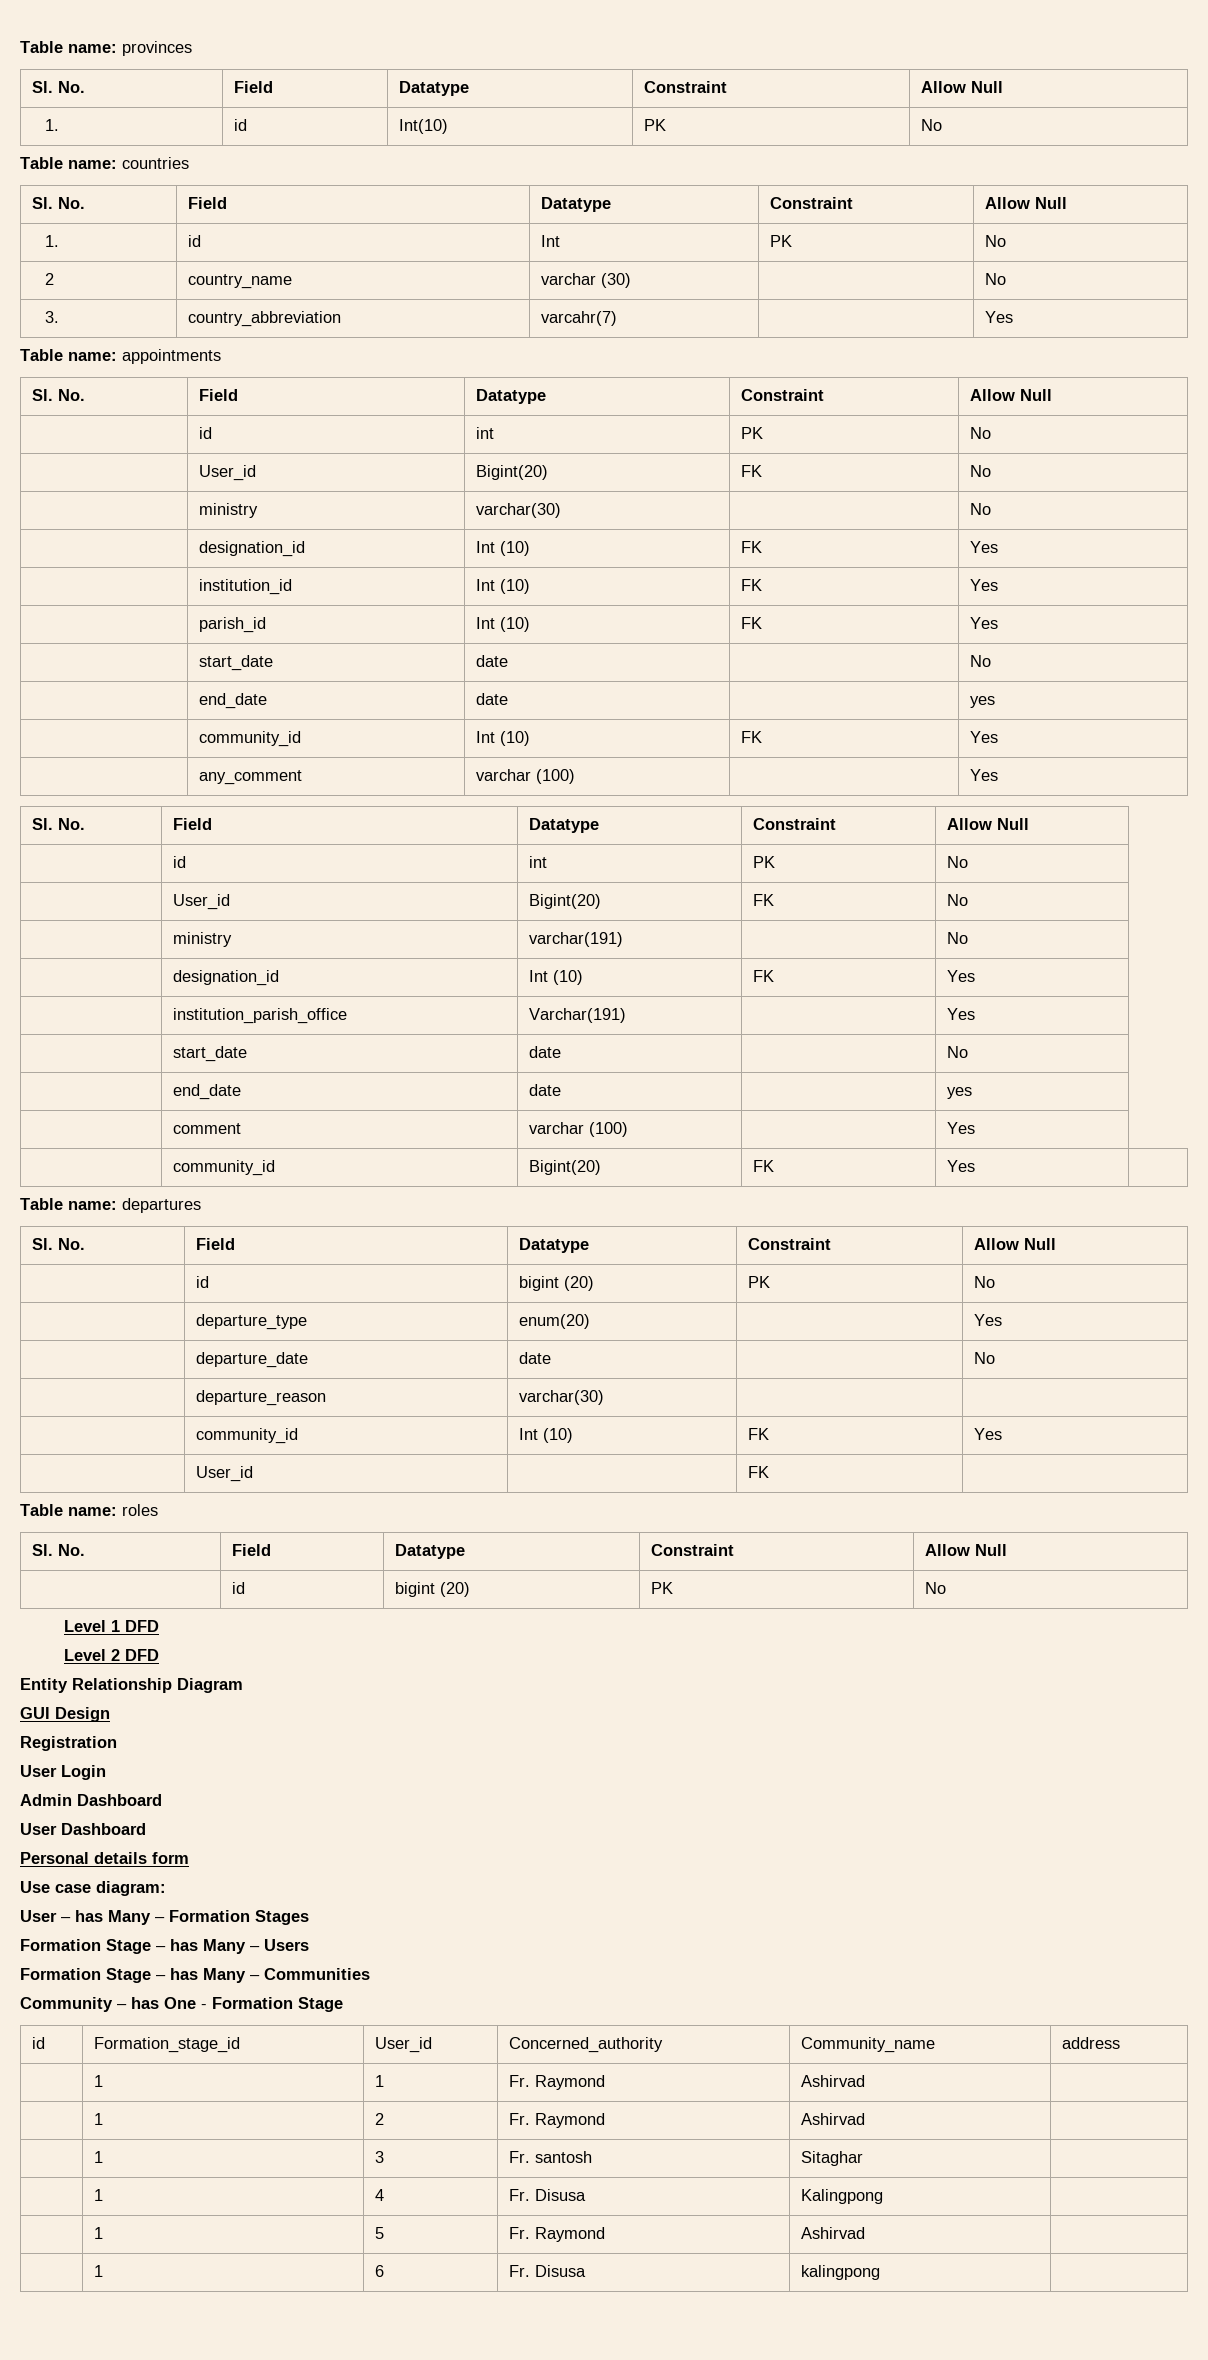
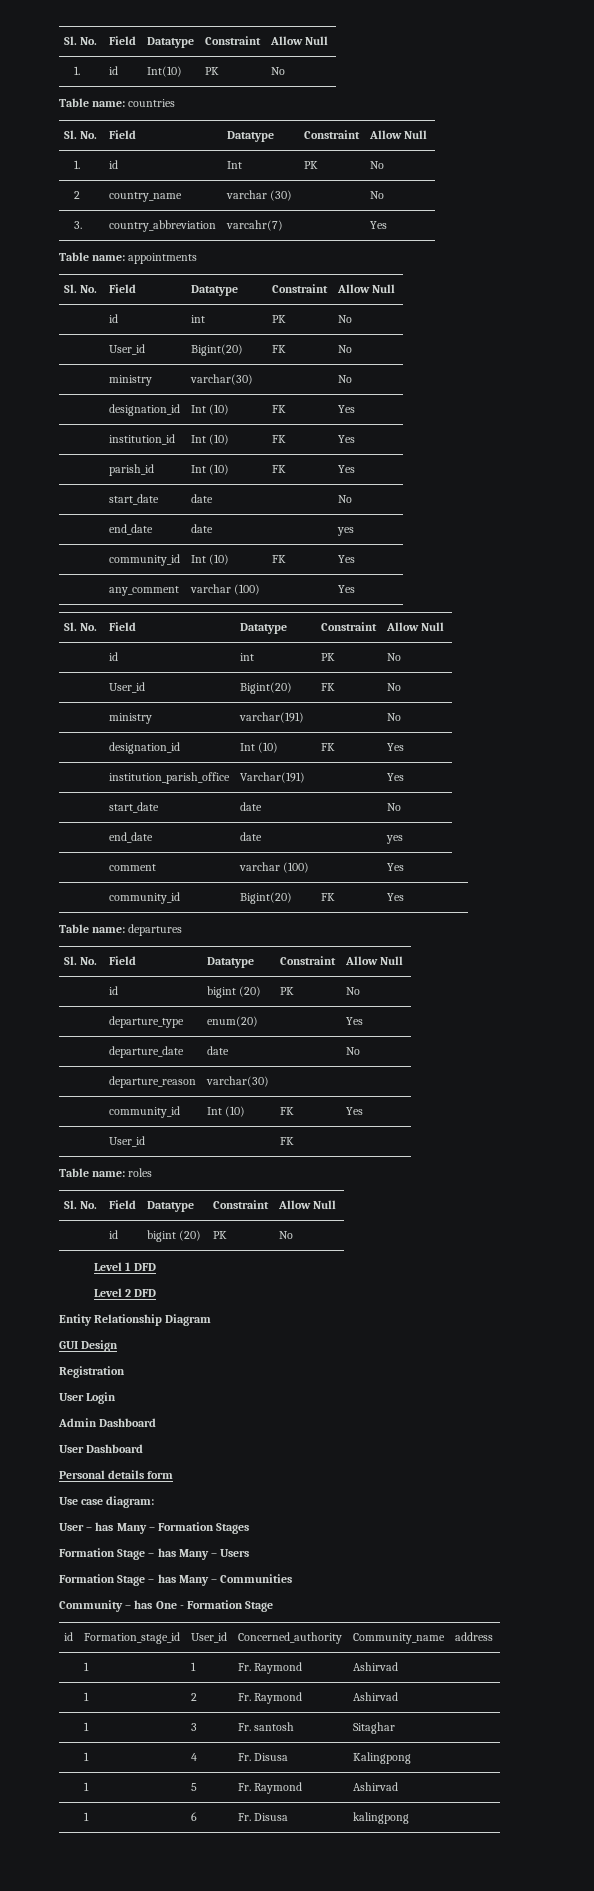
[20,41,192,56] Table name: provinces // -> (64, 40) none

